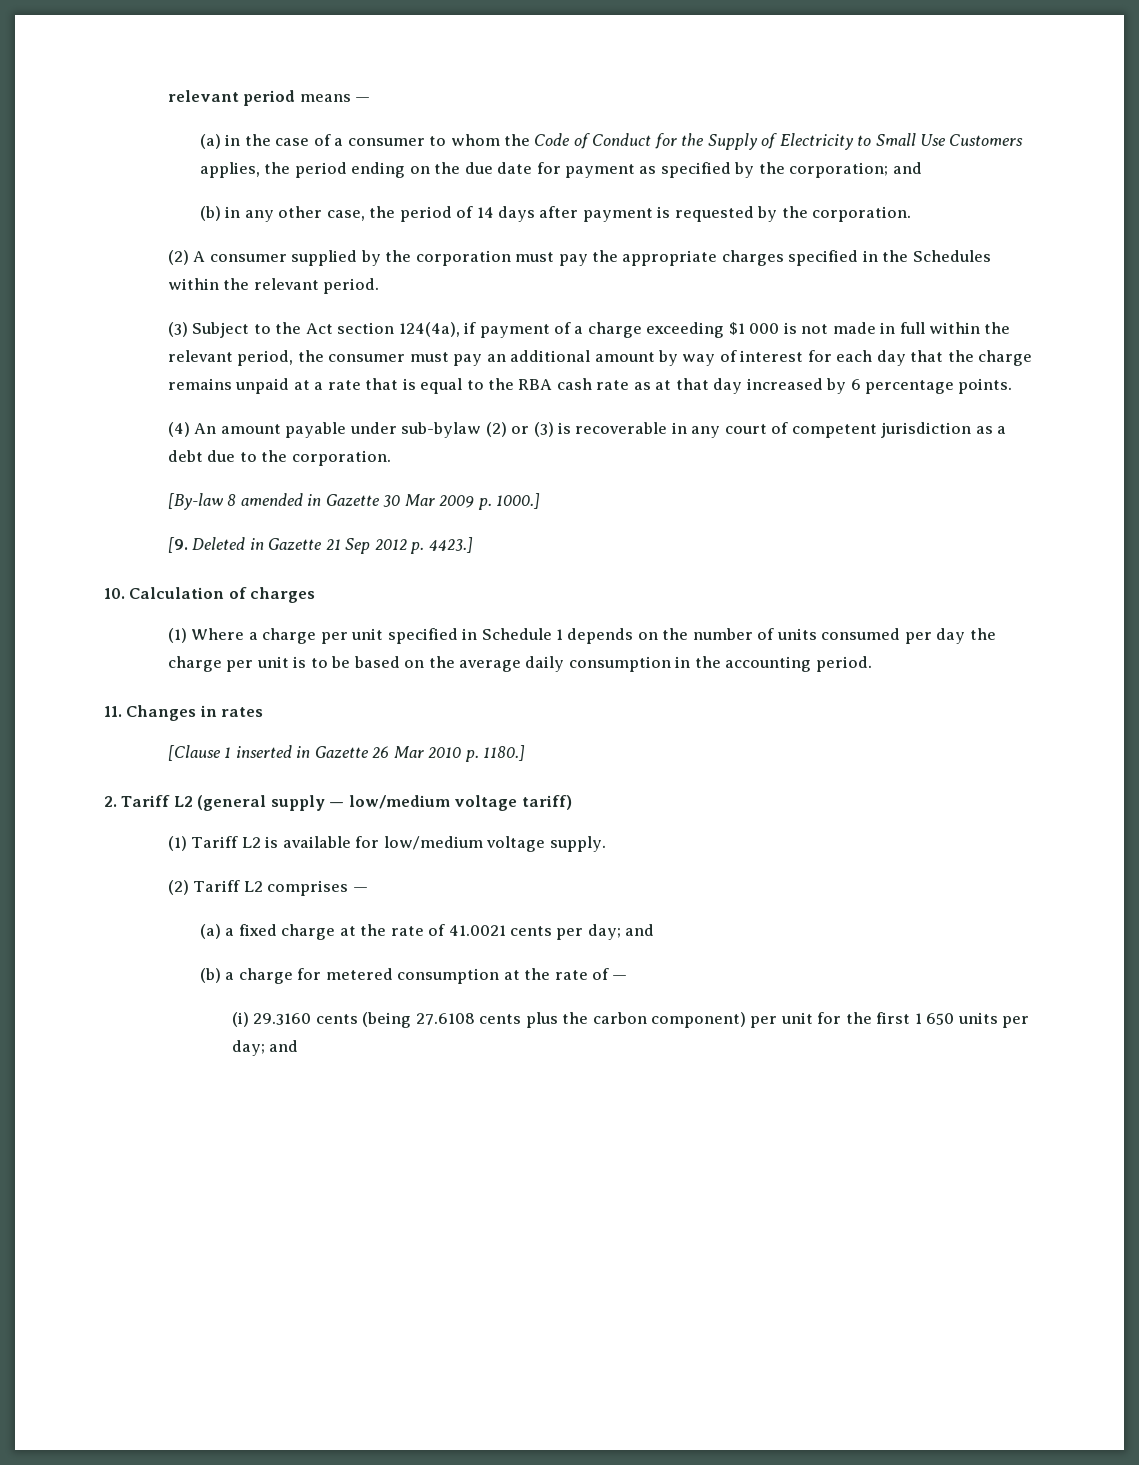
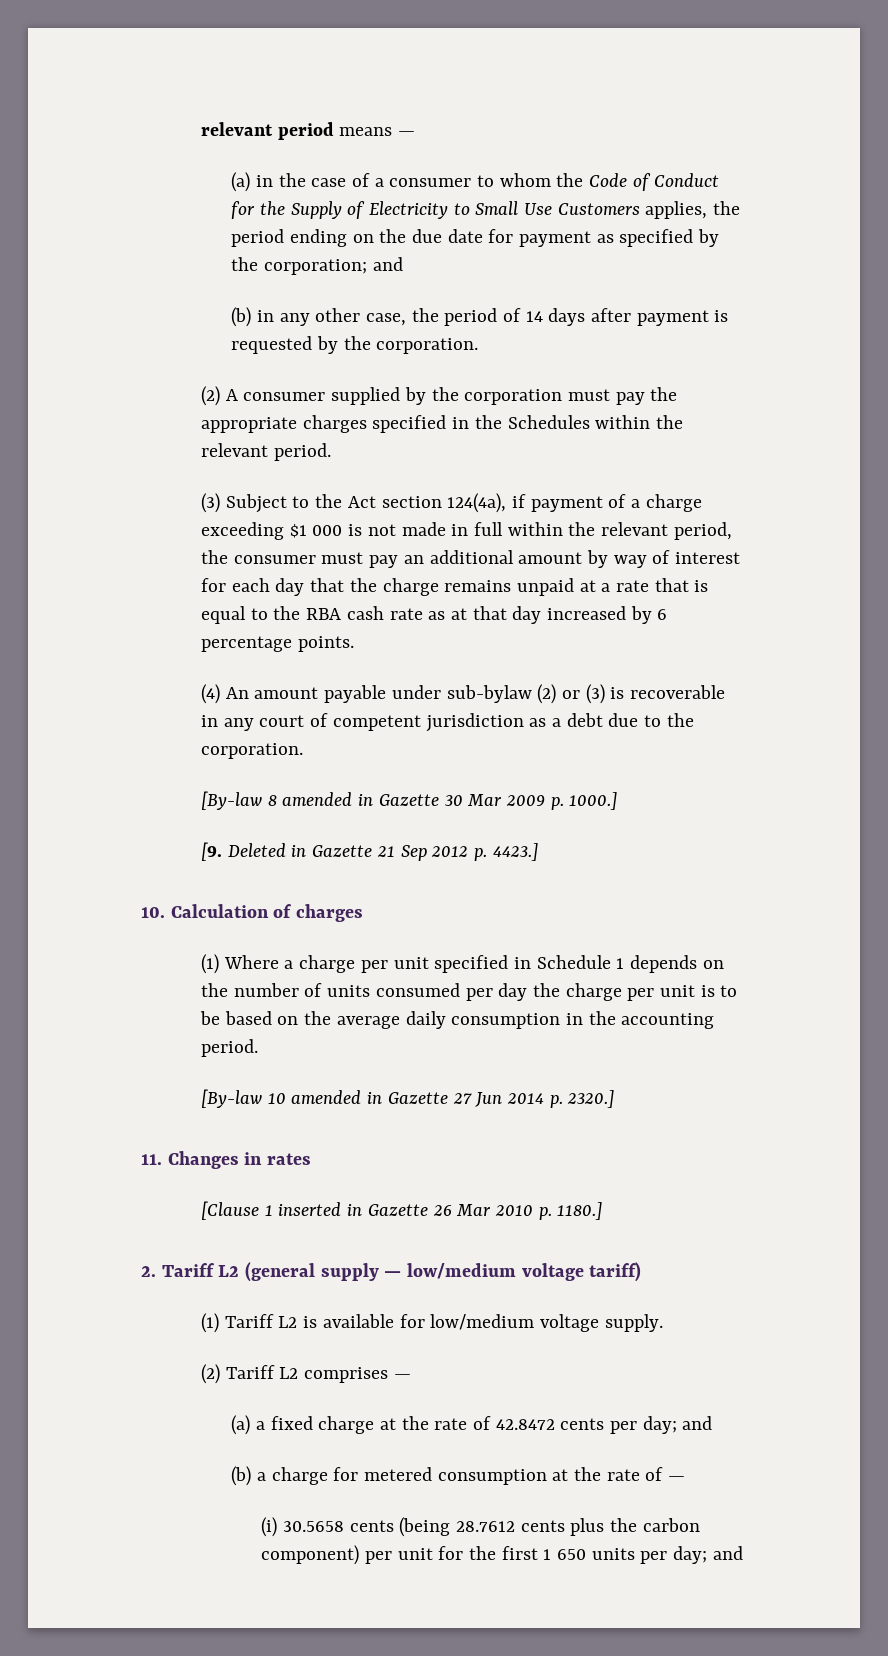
(872, 664) none -> [201,1089,615,1108] // [By-law 10 amended in Gazette 27 Jun 2014 p. 2320.]
[448,925,506,936] 41.0021 -> [495,1419,555,1430] 42.8472
[253,1013,312,1025] 29.3160 -> [282,1521,344,1532] 30.5658
[415,1013,475,1025] 27.6108 -> [455,1521,515,1532] 28.7612

